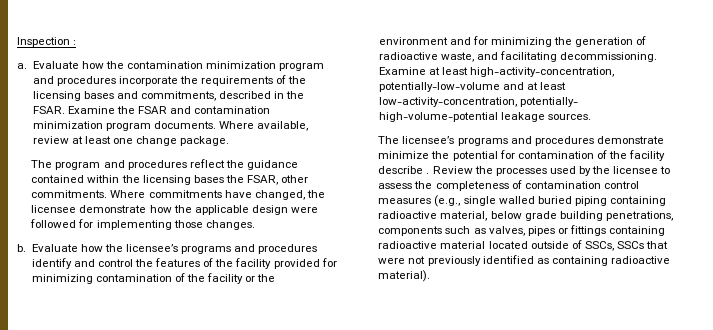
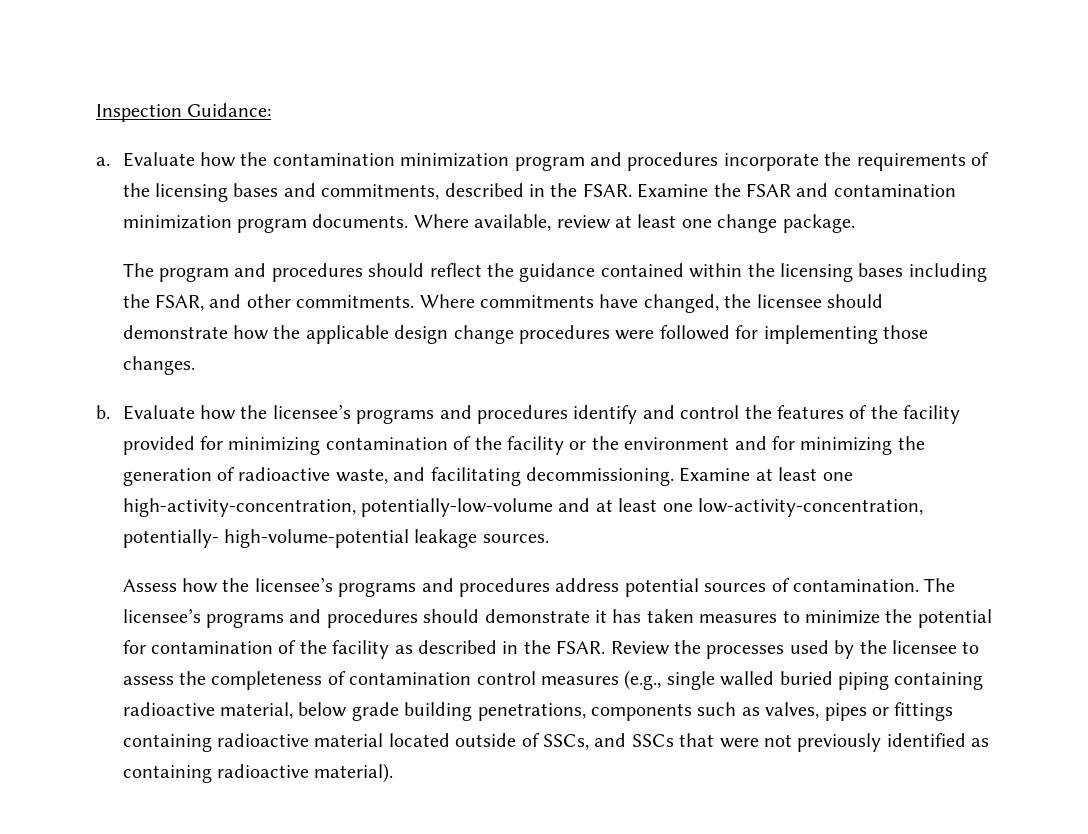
[73,40,77,45] : -> [187,103,272,117] Guidance:
(187, 165) none -> [368,263,425,277] should
(224, 179) none -> [908,263,987,282] including
(278, 180) none -> [209,294,242,308] and
(77, 209) none -> [826,294,883,308] should
(288, 210) none -> [453,325,610,344] change procedures
(468, 71) none -> [822,472,853,481] one
(567, 86) none -> [662,503,693,512] one
(591, 117) none -> [122,577,919,597] Assess how the licensee’s programs and procedures address potential sources of contamination.
[596,136,664,144] demonstrate -> [423,609,800,623] should demonstrate it has taken measures to
[378,166,430,174] describe . -> [394,640,606,654] as described in the FSAR.
(614, 246) none -> [594,733,627,747] and

